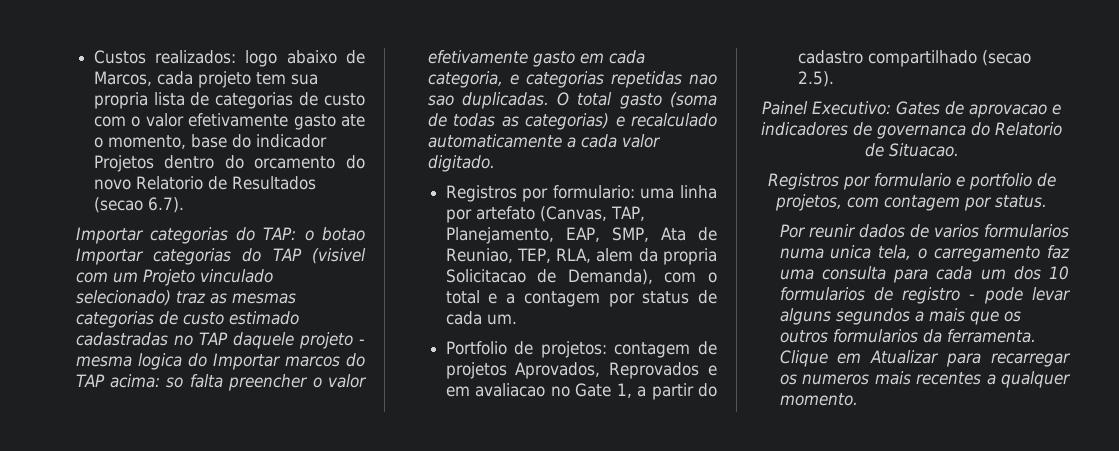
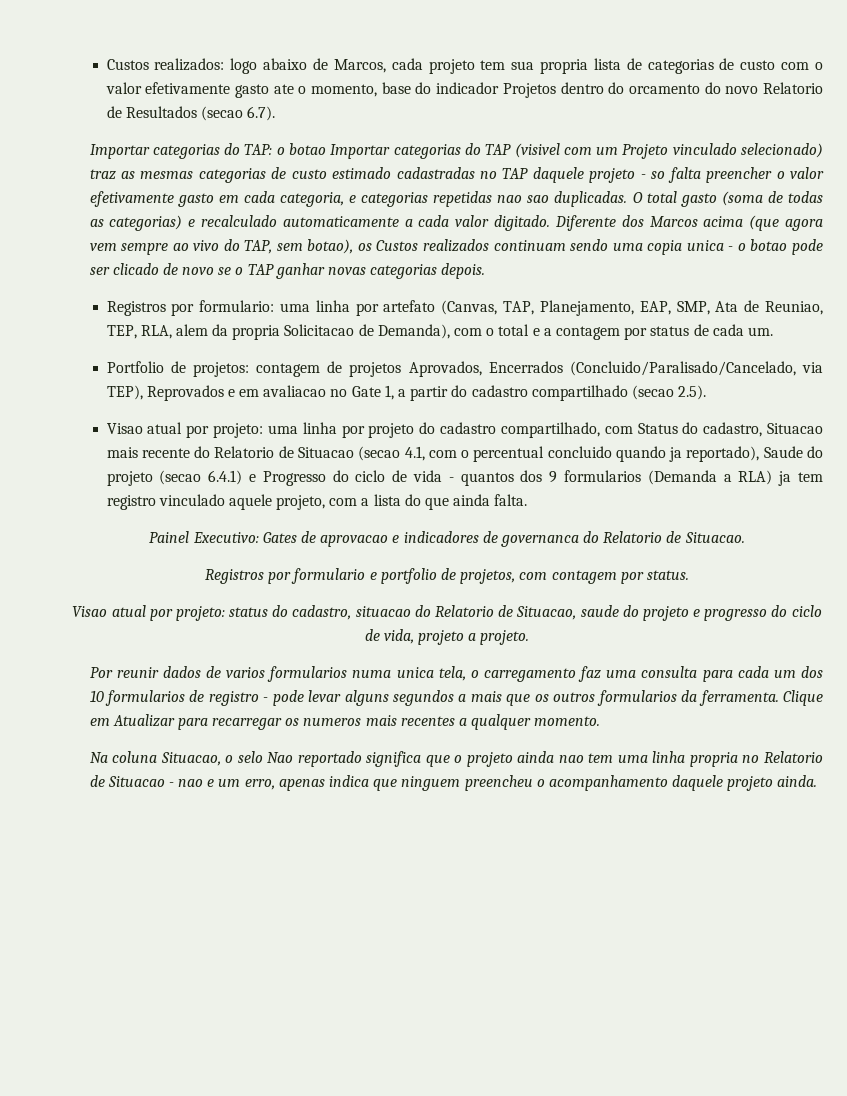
[75,353,365,370] [75,374,160,388] mesma logica do Importar marcos do TAP acima: -> (646, 176) none
(495, 163) none -> [554,215,823,231] [89,239,823,255] [89,263,486,279] Diferente dos Marcos acima (que agora vem sempre ao vivo do TAP, sem botao), os Custos realizados continuam sendo uma copia unica - o botao pode ser clicado de novo se o TAP ganhar novas categorias depois.
(601, 370) none -> [488,361,823,376] [106,385,143,400] Encerrados (Concluido/Paralisado/Cancelado, via TEP),
(834, 79) none -> [106,422,823,438] [106,446,824,462] [106,470,823,486] [106,494,528,510] // Visao atual por projeto: uma linha por projeto do cadastro compartilhado, com Status do cadastro, Situacao mais recente do Relatorio de Situacao (secao 4.1, com o percentual concluido quando ja reportado), Saude do projeto (secao 6.4.1) e Progresso do ciclo de vida - quantos dos 9 formularios (Demanda a RLA) ja tem registro vinculado aquele projeto, com a lista do que ainda falta.
(1047, 201) none -> [72,605,822,621] [364,629,530,645] // Visao atual por projeto: status do cadastro, situacao do Relatorio de Situacao, saude do projeto e progresso do ciclo de vida, projeto a projeto.
(858, 399) none -> [89,751,823,767] [89,775,818,791] // Na coluna Situacao, o selo Nao reportado significa que o projeto ainda nao tem uma linha propria no Relatorio de Situacao - nao e um erro, apenas indica que ninguem preencheu o acompanhamento daquele projeto ainda.

